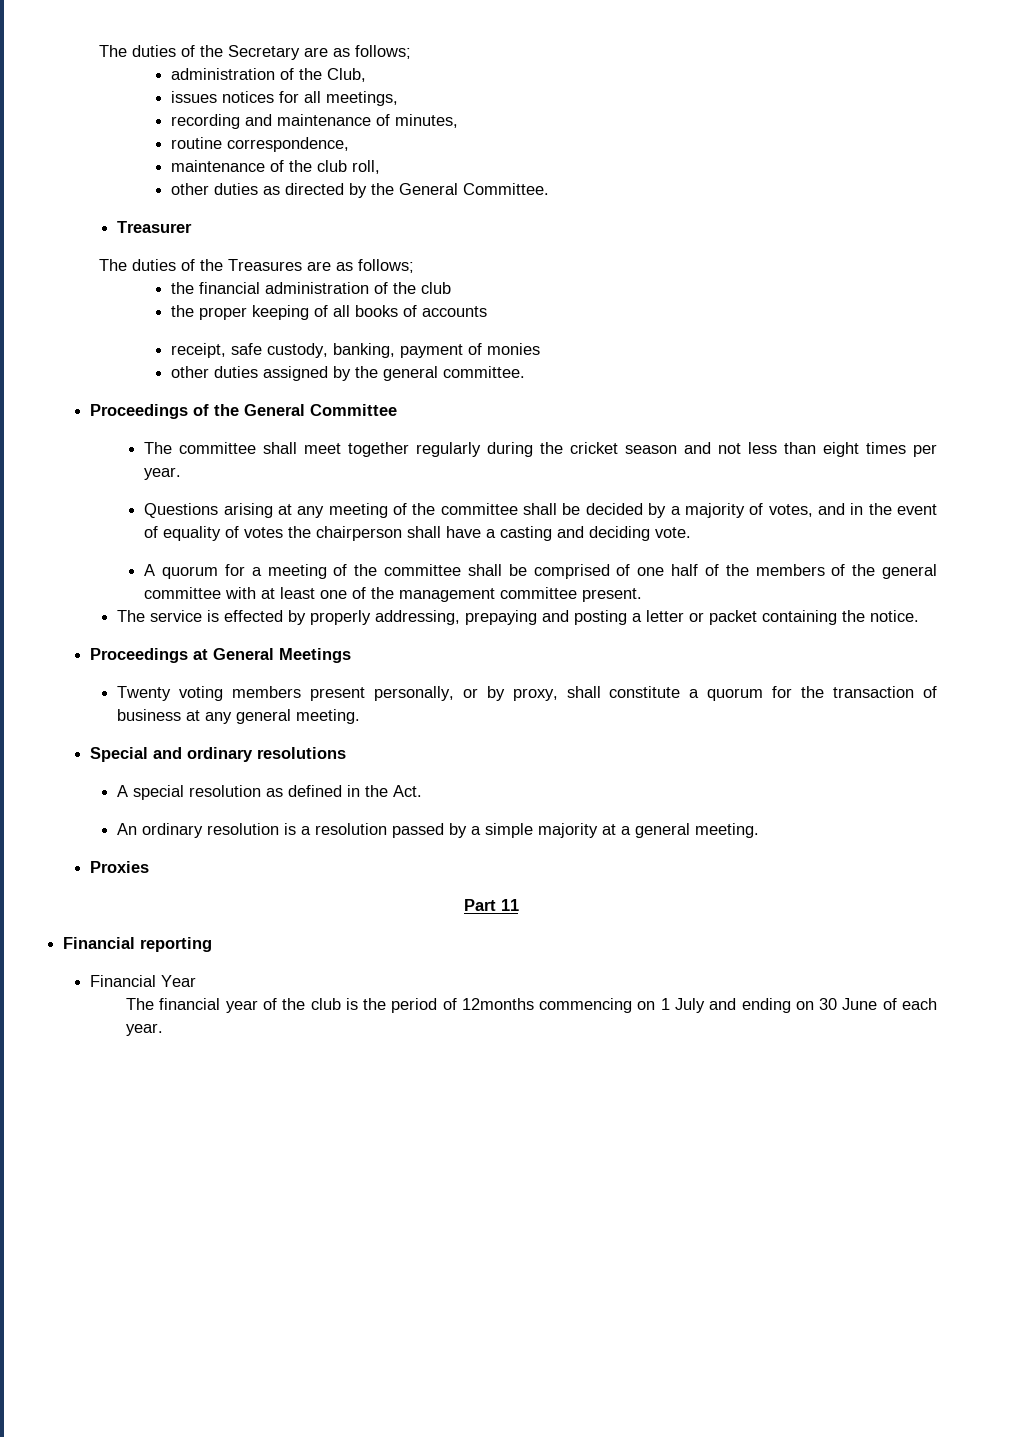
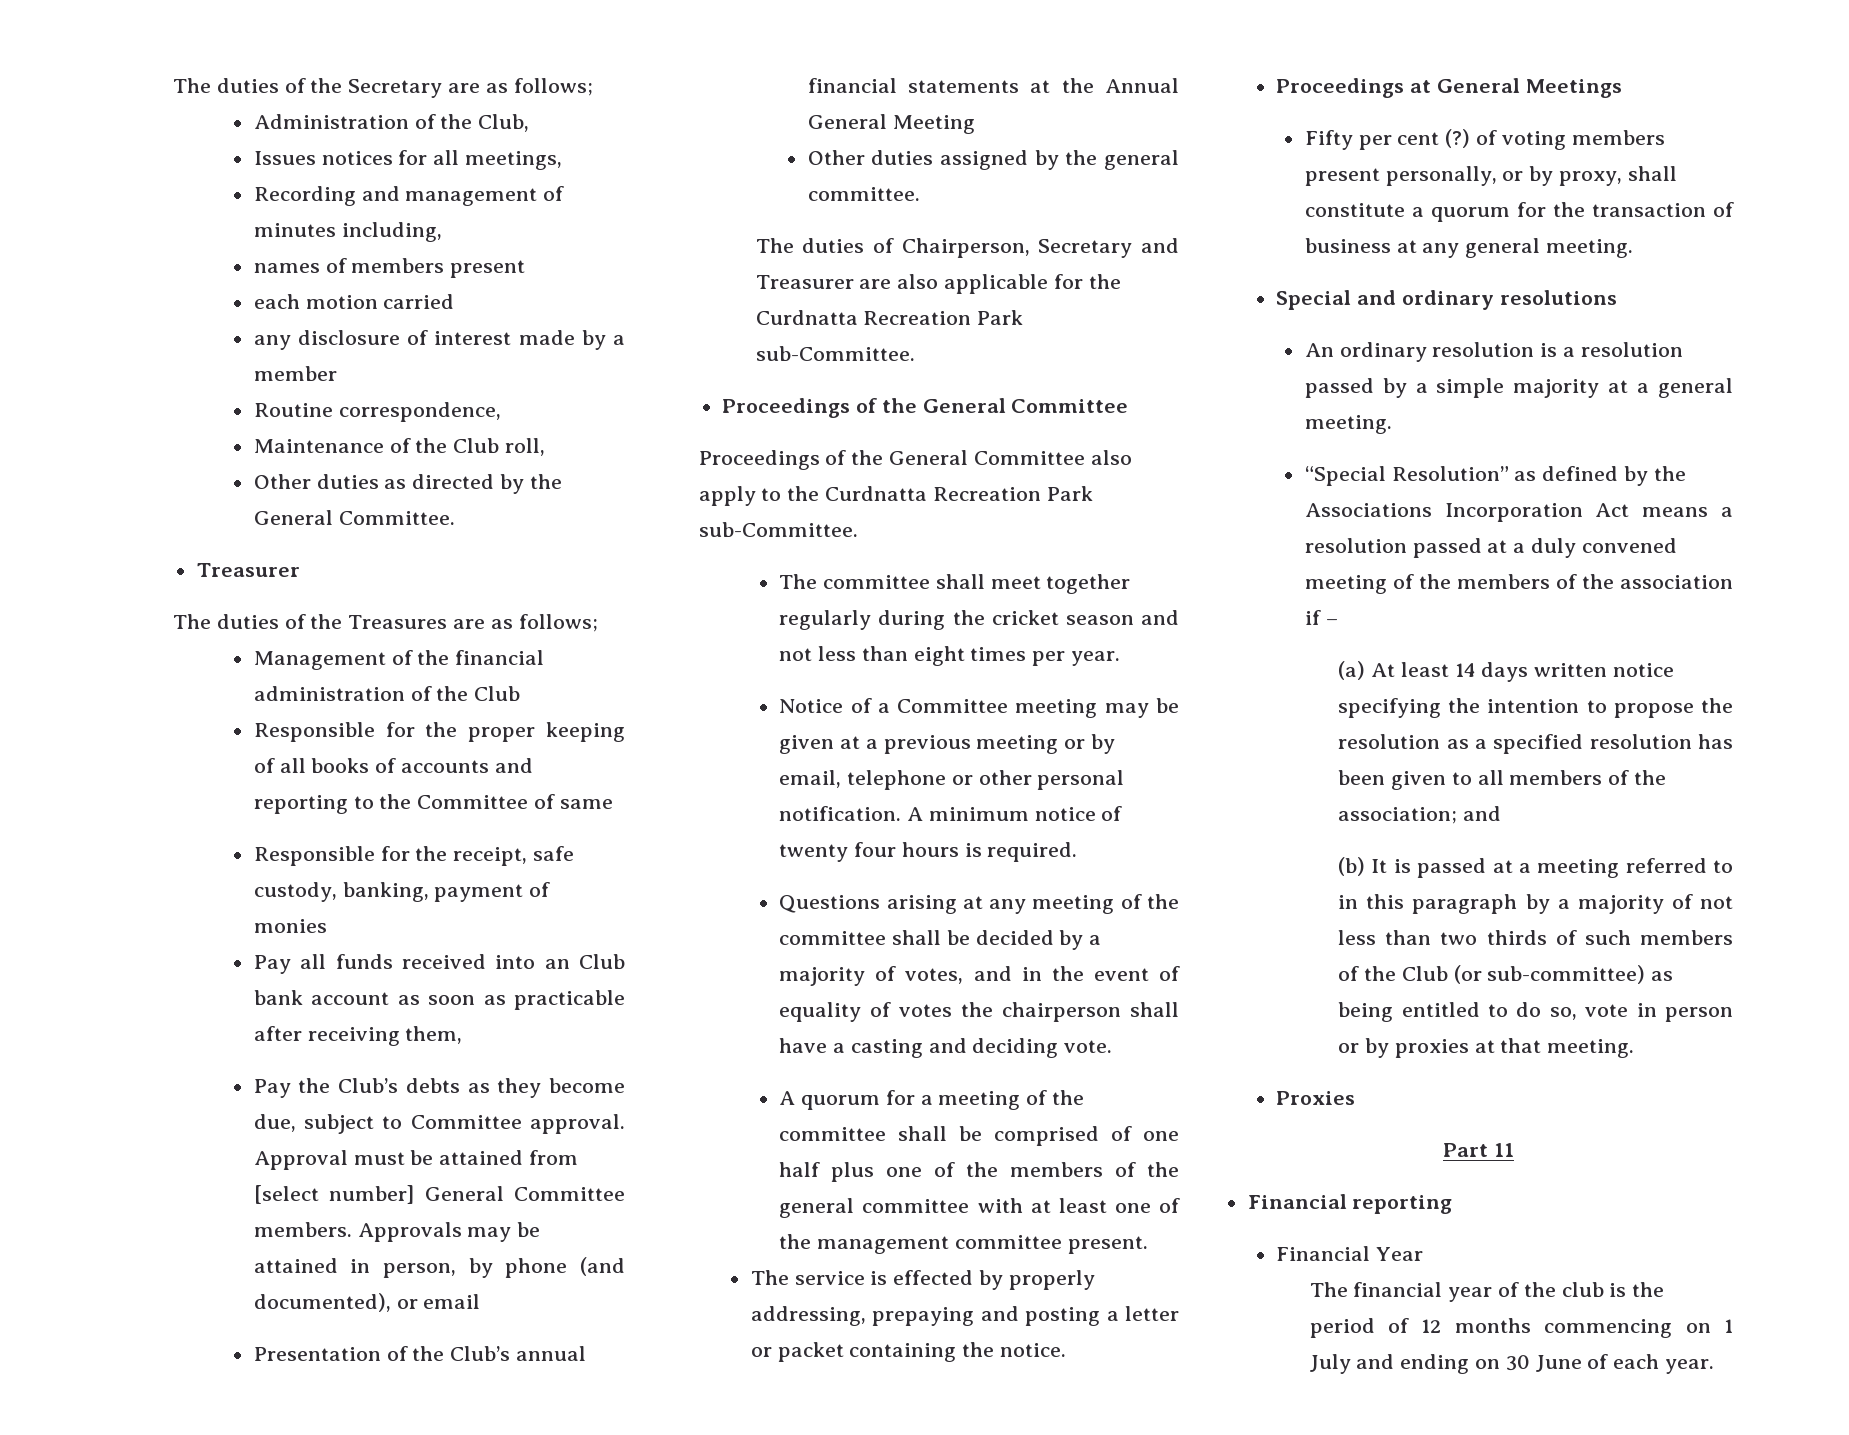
[171,68,276,80] administration -> [253,114,409,129] Administration
[171,91,218,103] issues -> [253,151,316,165] Issues
[171,114,459,129] [171,137,223,149] recording and maintenance of minutes, // routine -> [253,186,565,206] [253,222,442,242] [253,258,526,278] [253,294,455,309] [253,330,625,350] [253,366,337,381] [253,403,333,417] Recording and management of minutes including, // names of members present // each motion carried // any disclosure of interest made by a member // Routine
[171,160,348,172] maintenance of the club -> [253,438,500,453] Maintenance of the Club
[171,183,210,195] other -> [253,474,311,489] Other
(415, 266) none -> [253,650,413,670] Management of
[421,282,452,294] club // -> [474,686,521,701] [253,722,415,742] Club // Responsible for
(488, 311) // -> [494,758,533,773] [253,794,613,814] [253,846,448,866] and reporting to the Committee of same // Responsible for the
[171,366,210,378] other -> [253,954,625,974] [253,990,626,1010] [253,1026,463,1046] [253,1078,625,1098] [253,1114,625,1134] [253,1150,578,1170] [253,1185,625,1204] [253,1222,541,1242] [253,1257,625,1278] [253,1293,481,1312] [253,1346,586,1361] [807,78,1179,93] [807,114,975,134] [807,150,865,165] Pay all funds received into an Club bank account as soon as practicable after receiving them, // Pay the Club’s debts as they become due, subject to Committee approval. Approval must be attained from [select number] General Committee members. Approvals may be attained in person, by phone (and documented), or email // Presentation of the Club’s annual financial statements at the Annual General Meeting // Other
[90,404,398,419] // Proceedings of the General Committee -> [755,238,1179,258] [755,274,1121,294] [755,310,1024,325] [755,346,915,361] [722,398,1129,418] [698,450,1132,470] [698,486,1093,506] [698,522,858,537] // The duties of Chairperson, Secretary and Treasurer are also applicable for the Curdnatta Recreation Park sub-Committee. // Proceedings of the General Committee // Proceedings of the General Committee also apply to the Curdnatta Recreation Park sub-Committee.
(182, 473) none -> [779,698,1179,718] [779,734,1116,754] [779,770,1125,790] [779,806,1123,821] [779,842,1078,862] // Notice of a Committee meeting may be given at a previous meeting or by email, telephone or other personal notification. A minimum notice of twenty four hours is required.
(699, 570) none -> [831,1162,923,1182] plus one
[117,686,172,701] Twenty -> [1304,129,1497,150] Fifty per cent (?) of
[117,785,423,800] // A special resolution as defined in the Act. -> (1617, 297) none
(760, 830) none -> [1304,466,1686,486] [1304,503,1733,522] [1304,538,1677,558] [1304,574,1733,594] [1304,610,1338,625] [1338,661,1674,682] [1338,698,1733,718] [1338,734,1733,754] [1338,770,1666,790] [1338,806,1501,824] [1338,857,1733,878] [1338,894,1733,914] [1338,930,1733,945] [1338,965,1674,984] [1338,1002,1733,1022] [1338,1038,1635,1058] // “Special Resolution” as defined by the Associations Incorporation Act means a resolution passed at a duly convened meeting of the members of the association if – // (a) At least 14 days written notice specifying the intention to propose the resolution as a specified resolution has been given to all members of the association; and // (b) It is passed at a meeting referred to in this paragraph by a majority of not less than two thirds of such members of the Club (or sub-committee) as being entitled to do so, vote in person or by proxies at that meeting.
[461,998,534,1010] 12months -> [1421,1318,1531,1333] 12 months

